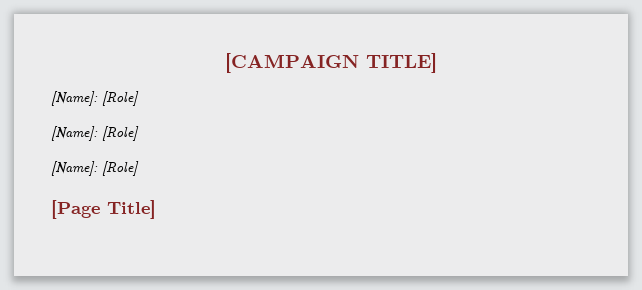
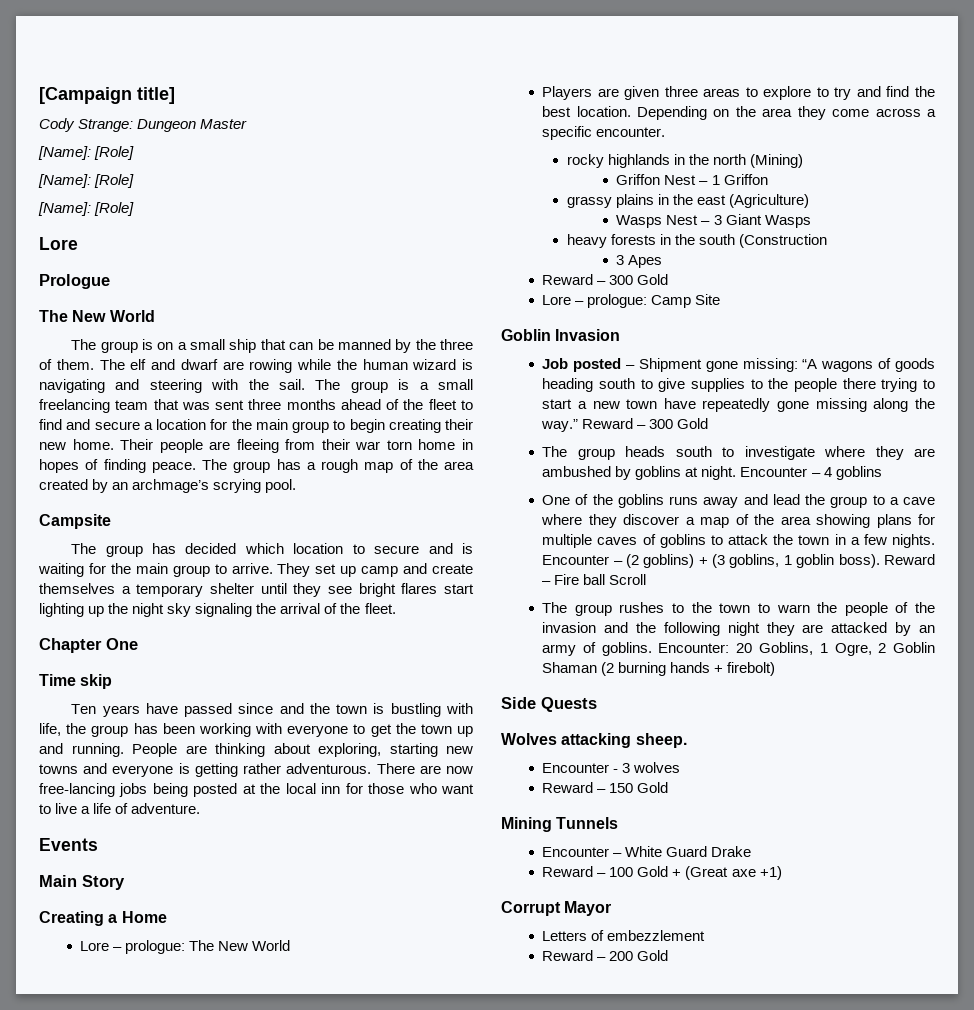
[225,53,437,73] [CAMPAIGN TITLE] -> [39,87,175,104] [39,118,248,132] [Campaign title] // Cody Strange: Dungeon Master
[51,200,156,219] [Page Title] -> [39,237,78,250] [39,274,110,289] [39,310,155,322] [71,339,473,353] [39,359,473,373] [39,379,473,393] [39,399,473,413] [39,419,473,433] [39,439,474,453] [39,459,474,473] [39,479,297,493] [39,514,111,529] [71,543,473,557] [38,563,474,577] [39,583,475,597] [39,603,396,617] [39,638,138,653] [39,674,113,689] [71,703,474,717] [39,723,474,737] [39,743,473,757] [39,763,474,777] [39,783,474,797] [39,803,201,814] [39,838,98,851] [39,875,125,890] [39,911,167,926] [80,940,291,954] [542,86,935,100] [542,106,937,120] [542,126,666,140] [566,154,804,168] [616,174,768,185] [566,194,810,208] [616,214,811,228] [566,234,828,248] [616,255,663,268] [542,274,669,285] [542,294,721,308] [501,329,621,341] [542,358,936,372] [542,378,935,392] [542,398,936,412] [541,418,709,432] [542,446,935,460] [542,466,882,480] [542,494,935,508] [541,514,936,528] [542,534,935,548] [542,554,935,568] [542,574,647,585] [542,602,935,616] [542,622,936,636] [542,642,935,656] [542,662,776,676] [501,697,597,712] [501,733,687,748] [542,762,681,773] [542,782,669,793] [501,817,619,832] [542,846,752,857] [542,866,782,880] [501,901,612,916] [542,930,706,941] [542,950,669,961] Lore // Prologue // The New World // The group is on a small ship that can be manned by the three of them. The elf and dwarf are rowing while the human wizard is navigating and steering with the sail. The group is a small freelancing team that was sent three months ahead of the fleet to find and secure a location for the main group to begin creating their new home. Their people are fleeing from their war torn home in hopes of finding peace. The group has a rough map of the area created by an archmage’s scrying pool. // Campsite // The group has decided which location to secure and is waiting for the main group to arrive. They set up camp and create themselves a temporary shelter until they see bright flares start lighting up the night sky signaling the arrival of the fleet. // Chapter One // Time skip // Ten years have passed since and the town is bustling with life, the group has been working with everyone to get the town up and running. People are thinking about exploring, starting new towns and everyone is getting rather adventurous. There are now free-lancing jobs being posted at the local inn for those who want to live a life of adventure. // Events // Main Story // Creating a Home // Lore – prologue: The New World // Players are given three areas to explore to try and find the best location. Depending on the area they come across a specific encounter. // rocky highlands in the north (Mining) // Griffon Nest – 1 Griffon // grassy plains in the east (Agriculture) // Wasps Nest – 3 Giant Wasps // heavy forests in the south (Construction // 3 Apes // Reward – 300 Gold // Lore – prologue: Camp Site // Goblin Invasion // Job posted – Shipment gone missing: “A wagons of goods heading south to give supplies to the people there trying to start a new town have repeatedly gone missing along the way.” Reward – 300 Gold // The group heads south to investigate where they are ambushed by goblins at night. Encounter – 4 goblins // One of the goblins runs away and lead the group to a cave where they discover a map of the area showing plans for multiple caves of goblins to attack the town in a few nights. Encounter – (2 goblins) + (3 goblins, 1 goblin boss). Reward – Fire ball Scroll // The group rushes to the town to warn the people of the invasion and the following night they are attacked by an army of goblins. Encounter: 20 Goblins, 1 Ogre, 2 Goblin Shaman (2 burning hands + firebolt) // Side Quests // Wolves attacking sheep. // Encounter - 3 wolves // Reward – 150 Gold // Mining Tunnels // Encounter – White Guard Drake // Reward – 100 Gold + (Great axe +1) // Corrupt Mayor // Letters of embezzlement // Reward – 200 Gold

